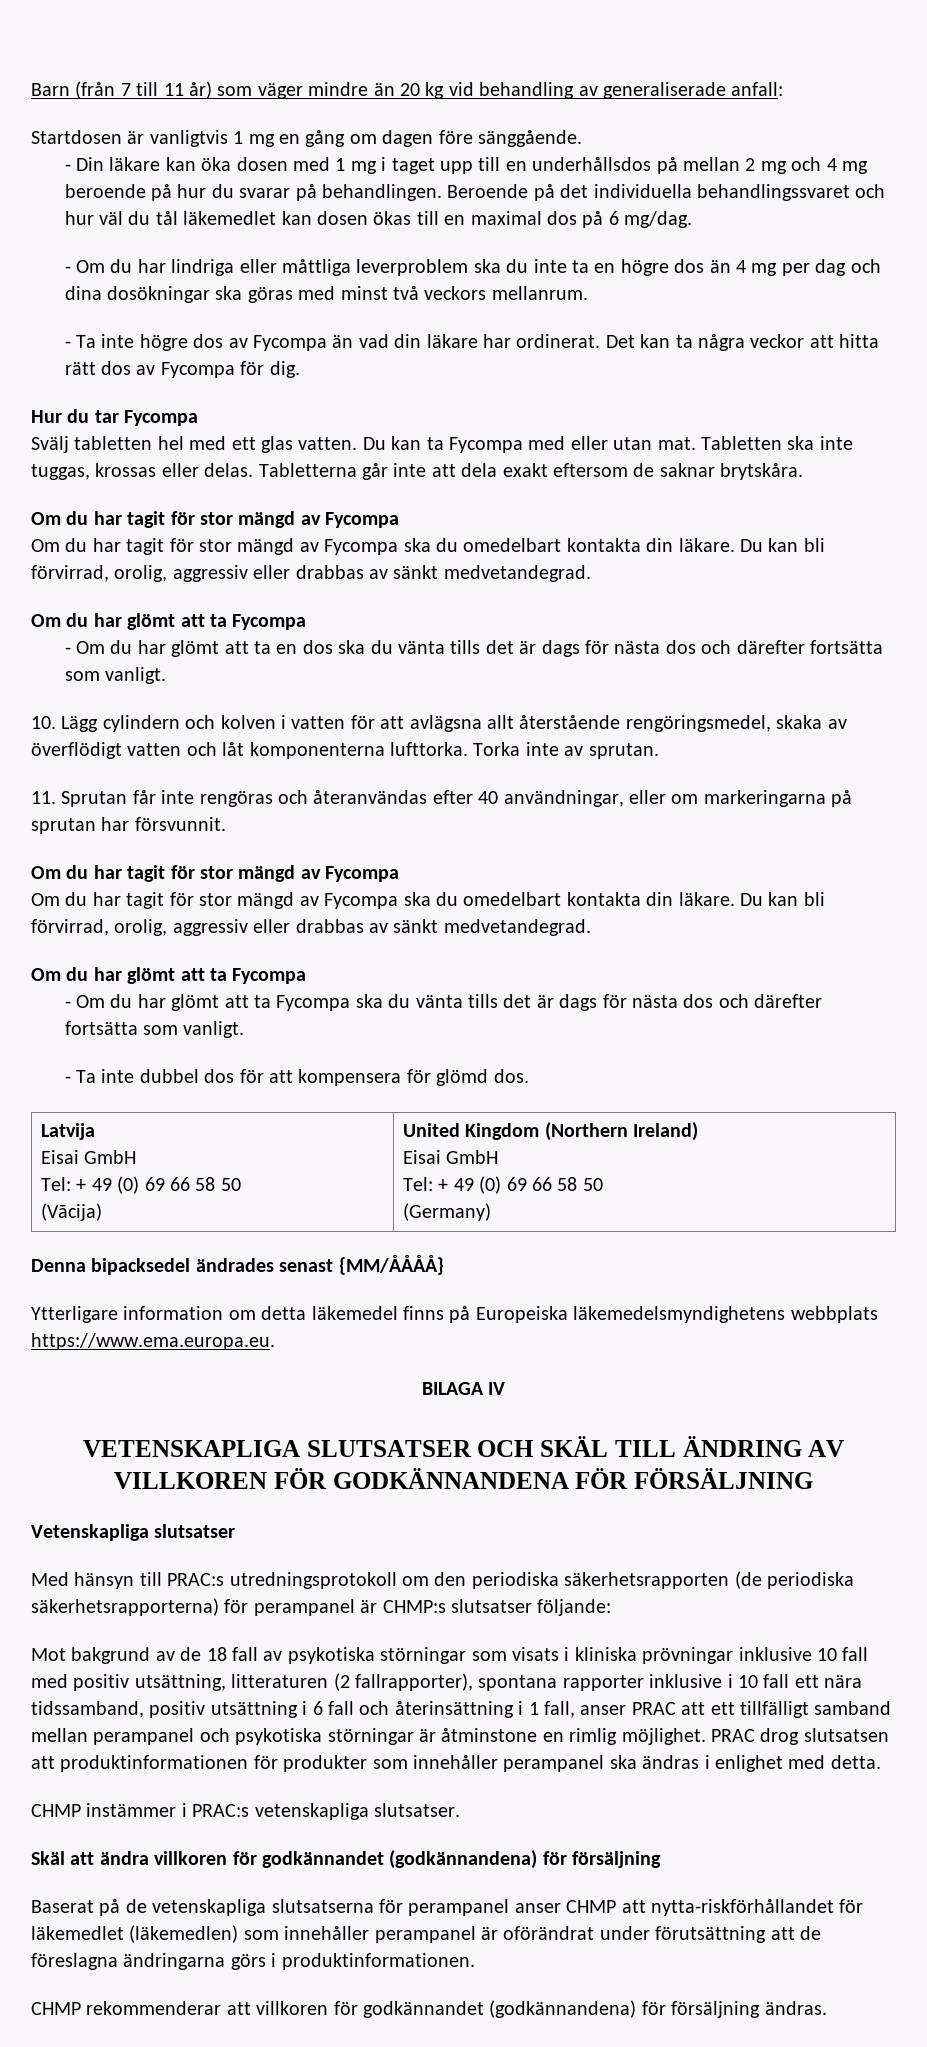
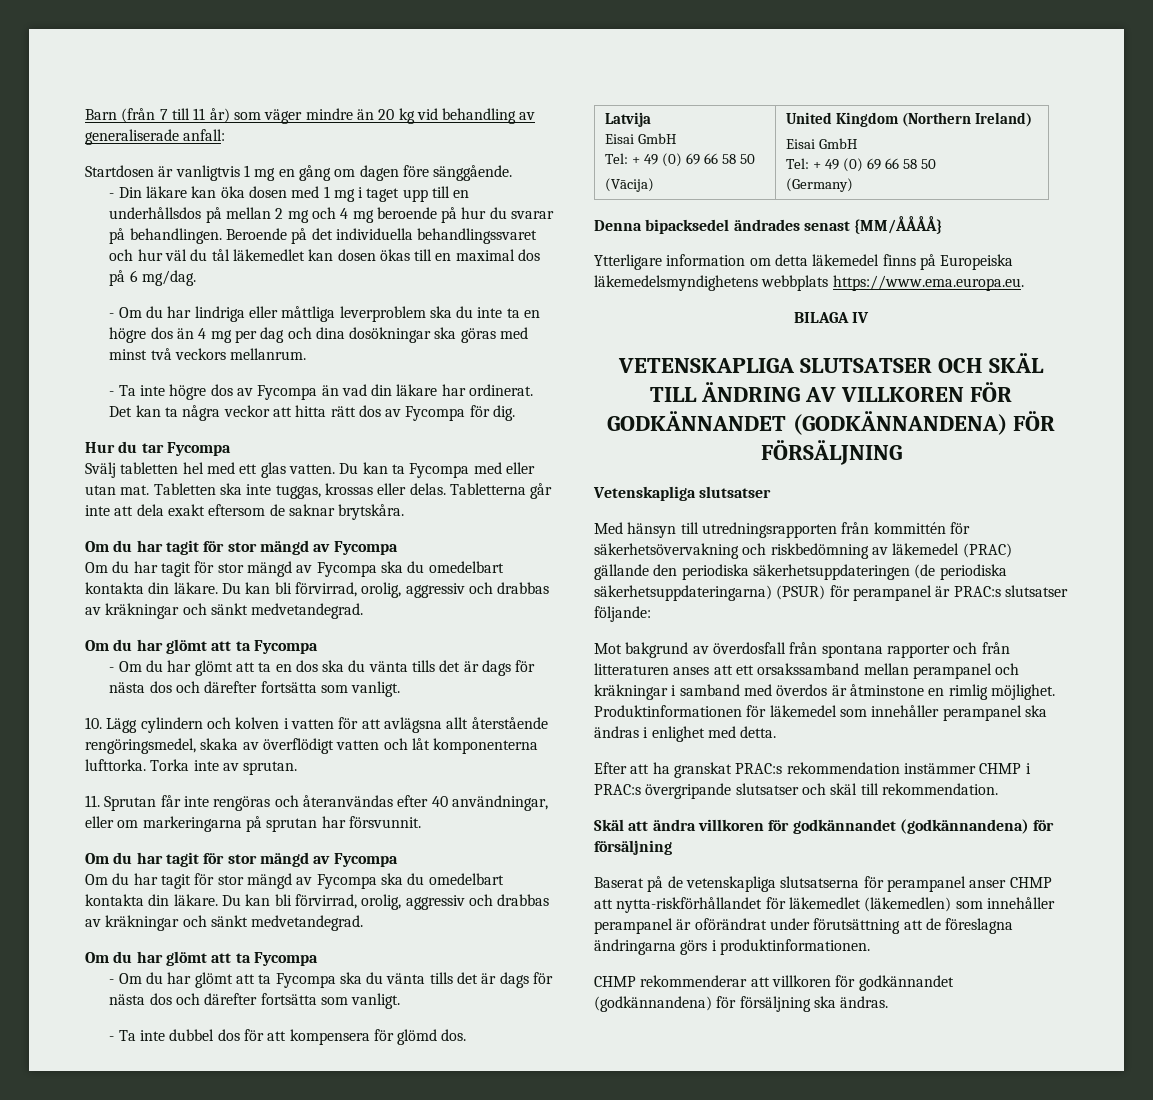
[253,565,388,579] eller drabbas av -> [468,582,550,594] [85,603,207,619] och drabbas av kräkningar och
[253,919,388,933] eller drabbas av -> [468,894,550,906] [85,915,207,931] och drabbas av kräkningar och
[332,1468,569,1489] GODKÄNNANDENA -> [607,411,1007,435] GODKÄNNANDET (GODKÄNNANDENA)
[167,1572,429,1589] PRAC:s utredningsprotokoll om -> [701,522,970,538] [594,543,1012,559] [594,564,649,580] utredningsrapporten från kommittén för säkerhetsövervakning och riskbedömning av läkemedel (PRAC) gällande
[564,1572,730,1589] säkerhetsrapporten -> [752,564,910,580] säkerhetsuppdateringen
[31,1598,219,1616] säkerhetsrapporterna) -> [594,585,826,601] säkerhetsuppdateringarna) (PSUR)
[382,1600,446,1613] CHMP:s -> [953,586,1001,597] PRAC:s
[180,1647,869,1664] [31,1673,863,1691] [31,1701,892,1718] [31,1728,414,1745] de 18 fall av psykotiska störningar som visats i kliniska prövningar inklusive 10 fall med positiv utsättning, litteraturen (2 fallrapporter), spontana rapporter inklusive i 10 fall ett nära tidssamband, positiv utsättning i 6 fall och återinsättning i 1 fall, anser PRAC att ett tillfälligt samband mellan perampanel och psykotiska störningar -> [712,642,1010,658] [594,663,1020,679] [594,684,828,700] överdosfall från spontana rapporter och från litteraturen anses att ett orsakssamband mellan perampanel och kräkningar i samband med överdos
[710,1728,889,1745] [31,1755,368,1772] PRAC drog slutsatsen att produktinformationen för produkter -> [594,705,837,717] Produktinformationen för läkemedel
[31,1803,460,1820] CHMP instämmer i PRAC:s vetenskapliga slutsatser. -> [594,762,1031,778] [594,783,998,799] Efter att ha granskat PRAC:s rekommendation instämmer CHMP i PRAC:s övergripande slutsatser och skäl till rekommendation.
(761, 2009) none -> [813,996,836,1008] ska

